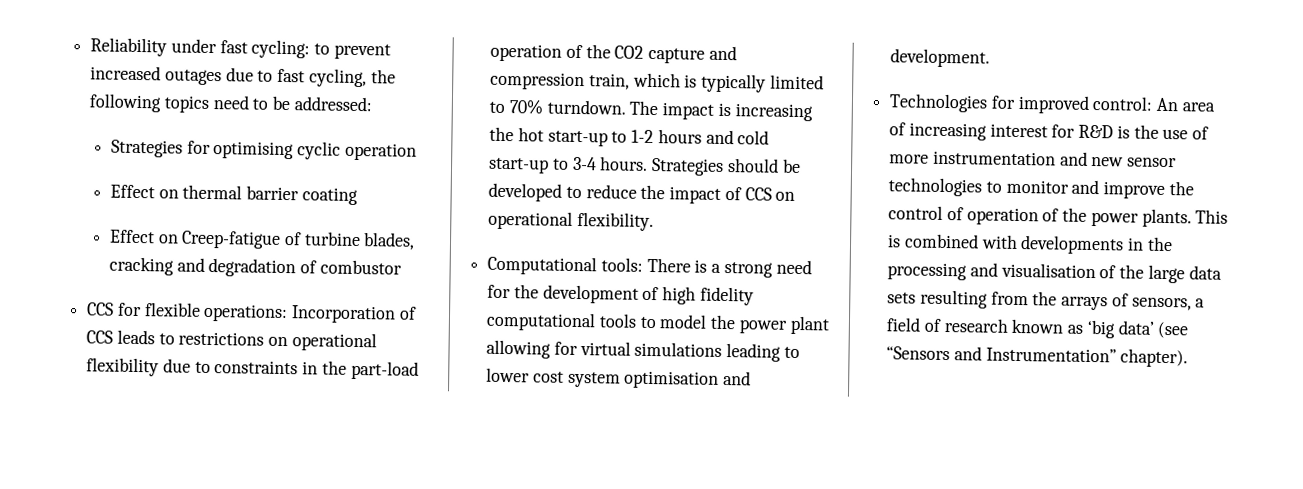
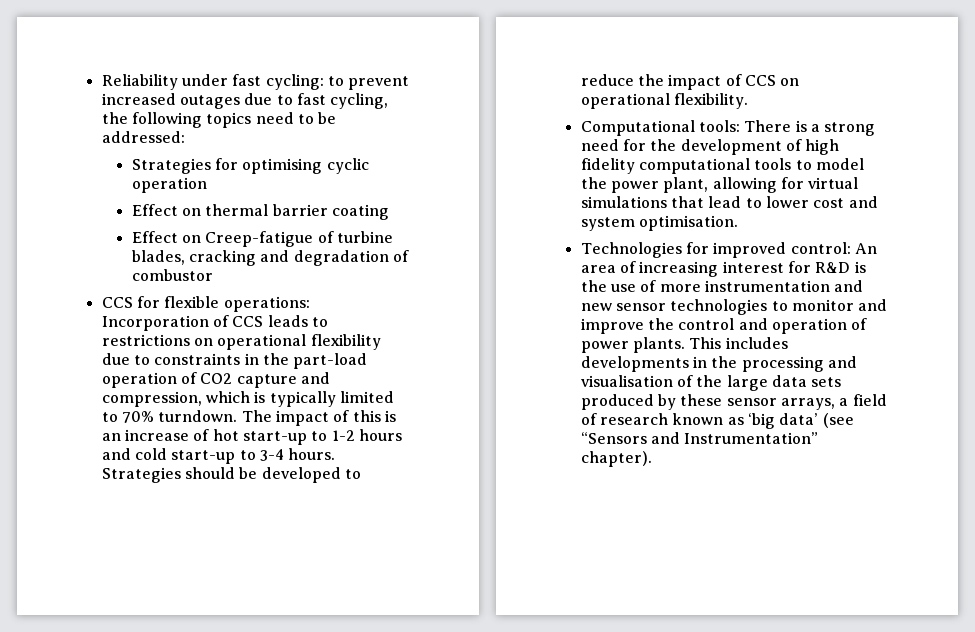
[585,44,611,59] the -> (197, 378) none
[490,71,630,91] compression train, -> [101,391,202,407] compression,
[717,102,813,122] [489,126,515,142] is increasing the -> [333,410,396,422] [101,429,210,441] of this is an increase of
[789,315,830,335] plant -> [663,177,709,193] plant,
[726,343,782,362] leading -> [670,196,742,208] that lead
[567,370,752,389] [890,48,991,68] system optimisation and development. -> [848,196,878,208] [580,215,738,231] and system optimisation.
[946,207,1088,226] of operation of the -> [738,318,868,334] and operation of
[887,233,1018,249] is combined with -> [725,337,788,349] includes
[919,289,1192,311] resulting from the arrays of sensors, -> [580,394,835,410] produced by these sensor arrays,

